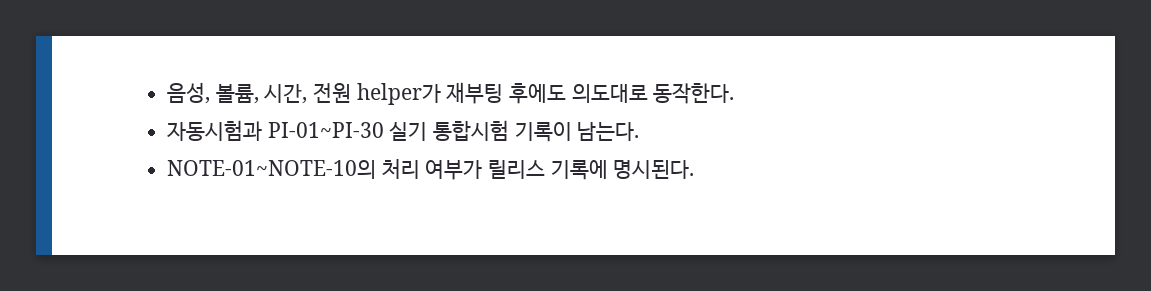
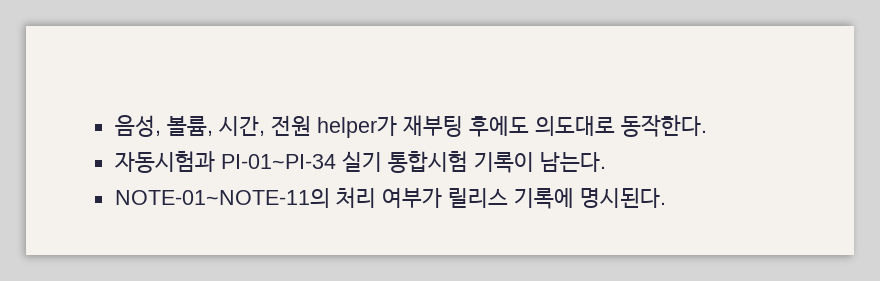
[267,122,384,138] PI-01~PI-30 -> [220,154,336,169] PI-01~PI-34
[167,160,377,179] NOTE-01~NOTE-10의 -> [114,188,330,208] NOTE-01~NOTE-11의

